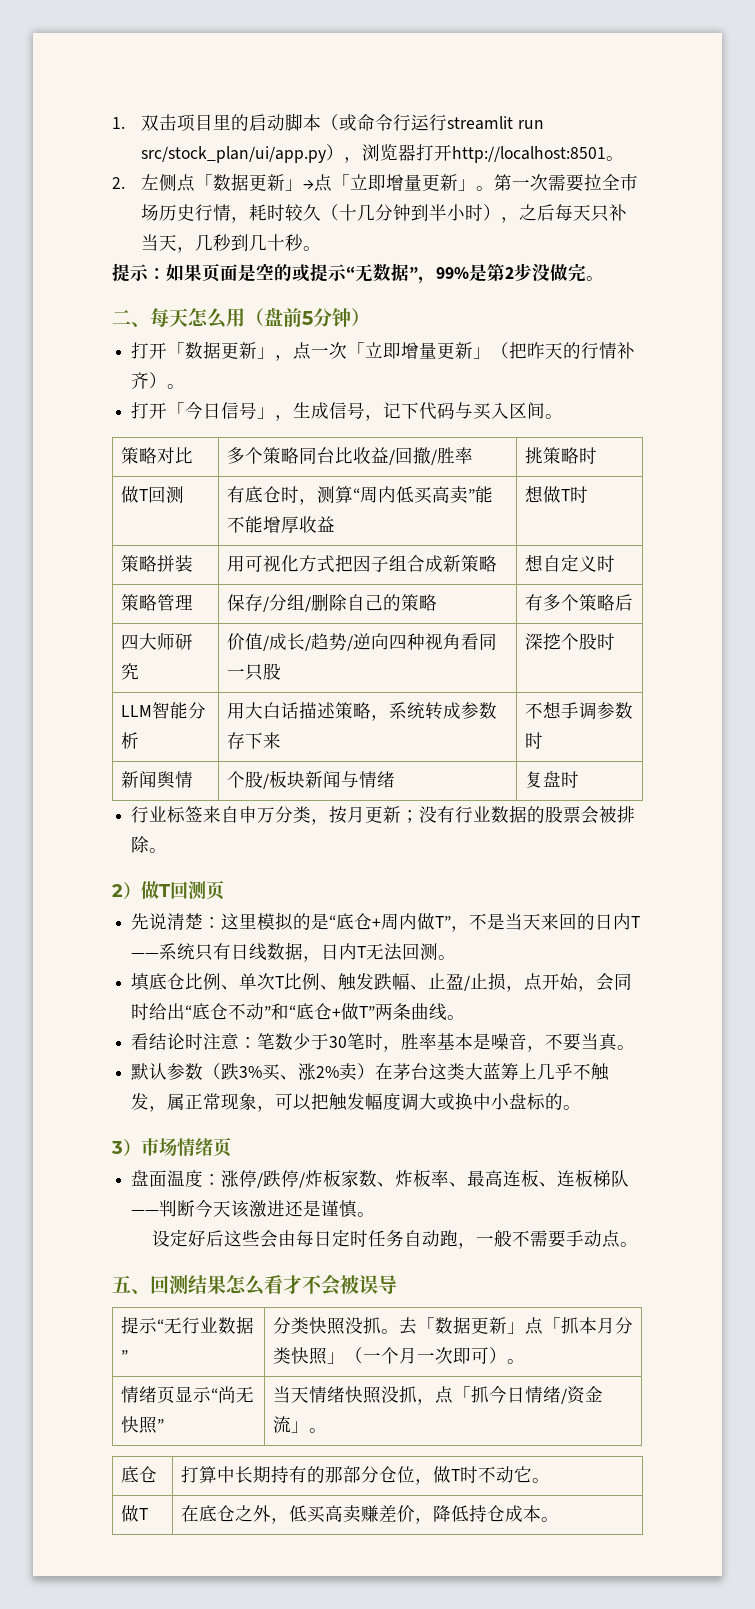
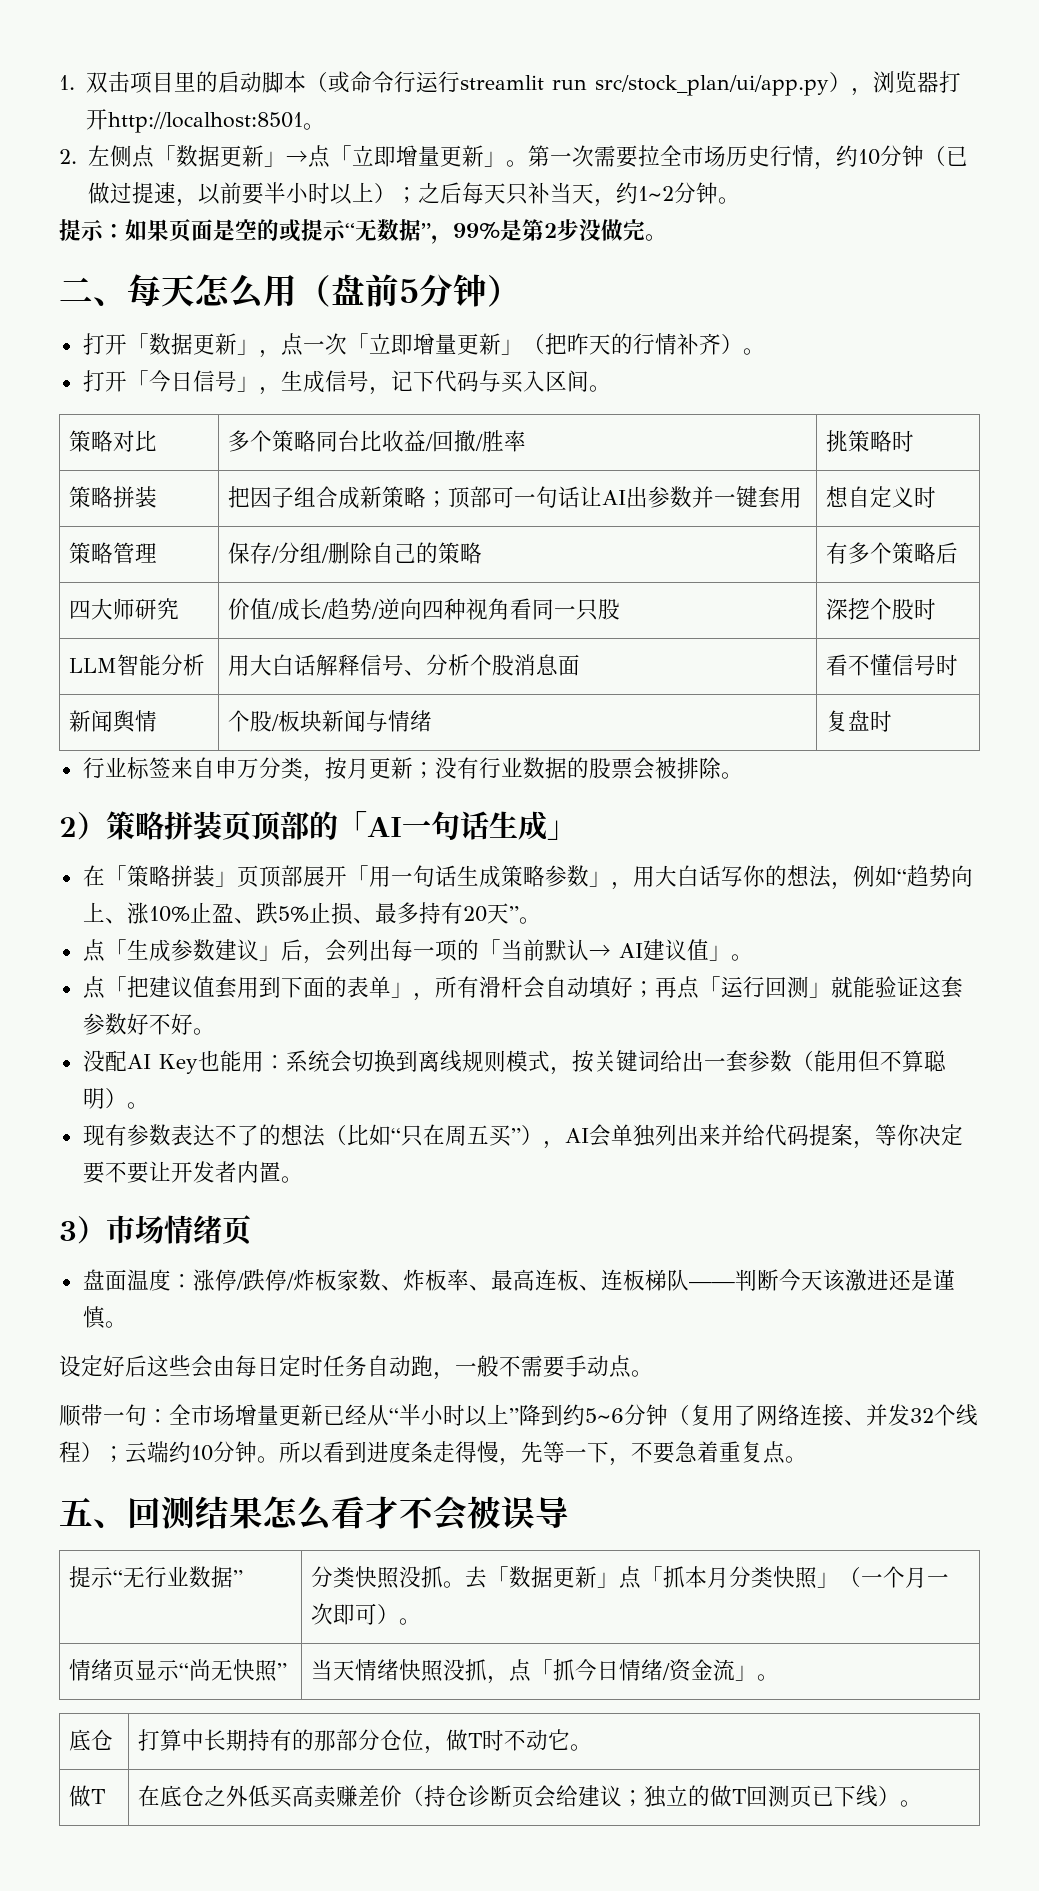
[249,204,520,223] 耗时较久（十几分钟到半小时）， -> [835,145,968,167] [87,182,418,207] 约10分钟（已做过提速，以前要半小时以上）；
[195,234,304,251] 几秒到几十秒 -> [615,182,718,204] 约1~2分钟
[120,486,184,503] [226,486,493,505] [226,516,335,533] [524,485,588,503] // 做T回测 | 有底仓时，测算“周内低买高卖”能不能增厚收益 | 想做T时 -> (914, 441) none
[226,555,335,573] 用可视化方式 -> (157, 497) none
(497, 563) none -> [425,486,802,509] ；顶部可一句话让AI出参数并一键套用
[298,702,497,721] [226,732,281,749] [524,701,633,720] 描述策略，系统转成参数存下来 | 不想手调参数 -> [315,654,580,676] [825,654,936,676] 解释信号、分析个股消息面 | 看不懂信号
[141,880,224,900] [131,912,641,932] [131,942,457,962] [131,973,633,992] [131,1003,466,1021] [131,1033,636,1052] [131,1062,611,1081] [131,1093,564,1112] 做T回测页 // 先说清楚：这里模拟的是“底仓+周内做T”，不是当天来回的日内T ——系统只有日线数据，日内T无法回测。 // 填底仓比例、单次T比例、触发跌幅、止盈/止损，点开始，会同时给出“底仓不动”和“底仓+做T”两条曲线。 // 看结论时注意：笔数少于30笔时，胜率基本是噪音，不要当真。 // 默认参数（跌3%买、涨2%卖）在茅台这类大蓝筹上几乎不触发，属正常现象，可以把触发幅度调大或换中小盘标的 -> [106,811,576,841] [82,865,973,890] [82,902,541,925] [82,939,753,964] [82,976,963,1001] [82,1013,215,1035] [82,1050,947,1075] [82,1088,149,1109] [82,1124,963,1149] [82,1161,281,1184] 策略拼装页顶部的「AI一句话生成」 // 在「策略拼装」页顶部展开「用一句话生成策略参数」，用大白话写你的想法，例如“趋势向上、涨10%止盈、跌5%止损、最多持有20天”。 // 点「生成参数建议」后，会列出每一项的「当前默认→ AI建议值」。 // 点「把建议值套用到下面的表单」，所有滑杆会自动填好；再点「运行回测」就能验证这套参数好不好。 // 没配AI Key也能用：系统会切换到离线规则模式，按关键词给出一套参数（能用但不算聪明）。 // 现有参数表达不了的想法（比如“只在周五买”），AI会单独列出来并给代码提案，等你决定要不要让开发者内置
(638, 1244) none -> [59,1404,978,1427] [59,1441,807,1466] // 顺带一句：全市场增量更新已经从“半小时以上”降到约5~6分钟（复用了网络连接、并发32个线程）；云端约10分钟。所以看到进度条走得慢，先等一下，不要急着重复点。
[270,1518,289,1524] ， -> (248, 1796) none
[414,1505,541,1524] ，降低持仓成本 -> [401,1785,900,1808] （持仓诊断页会给建议；独立的做T回测页已下线）

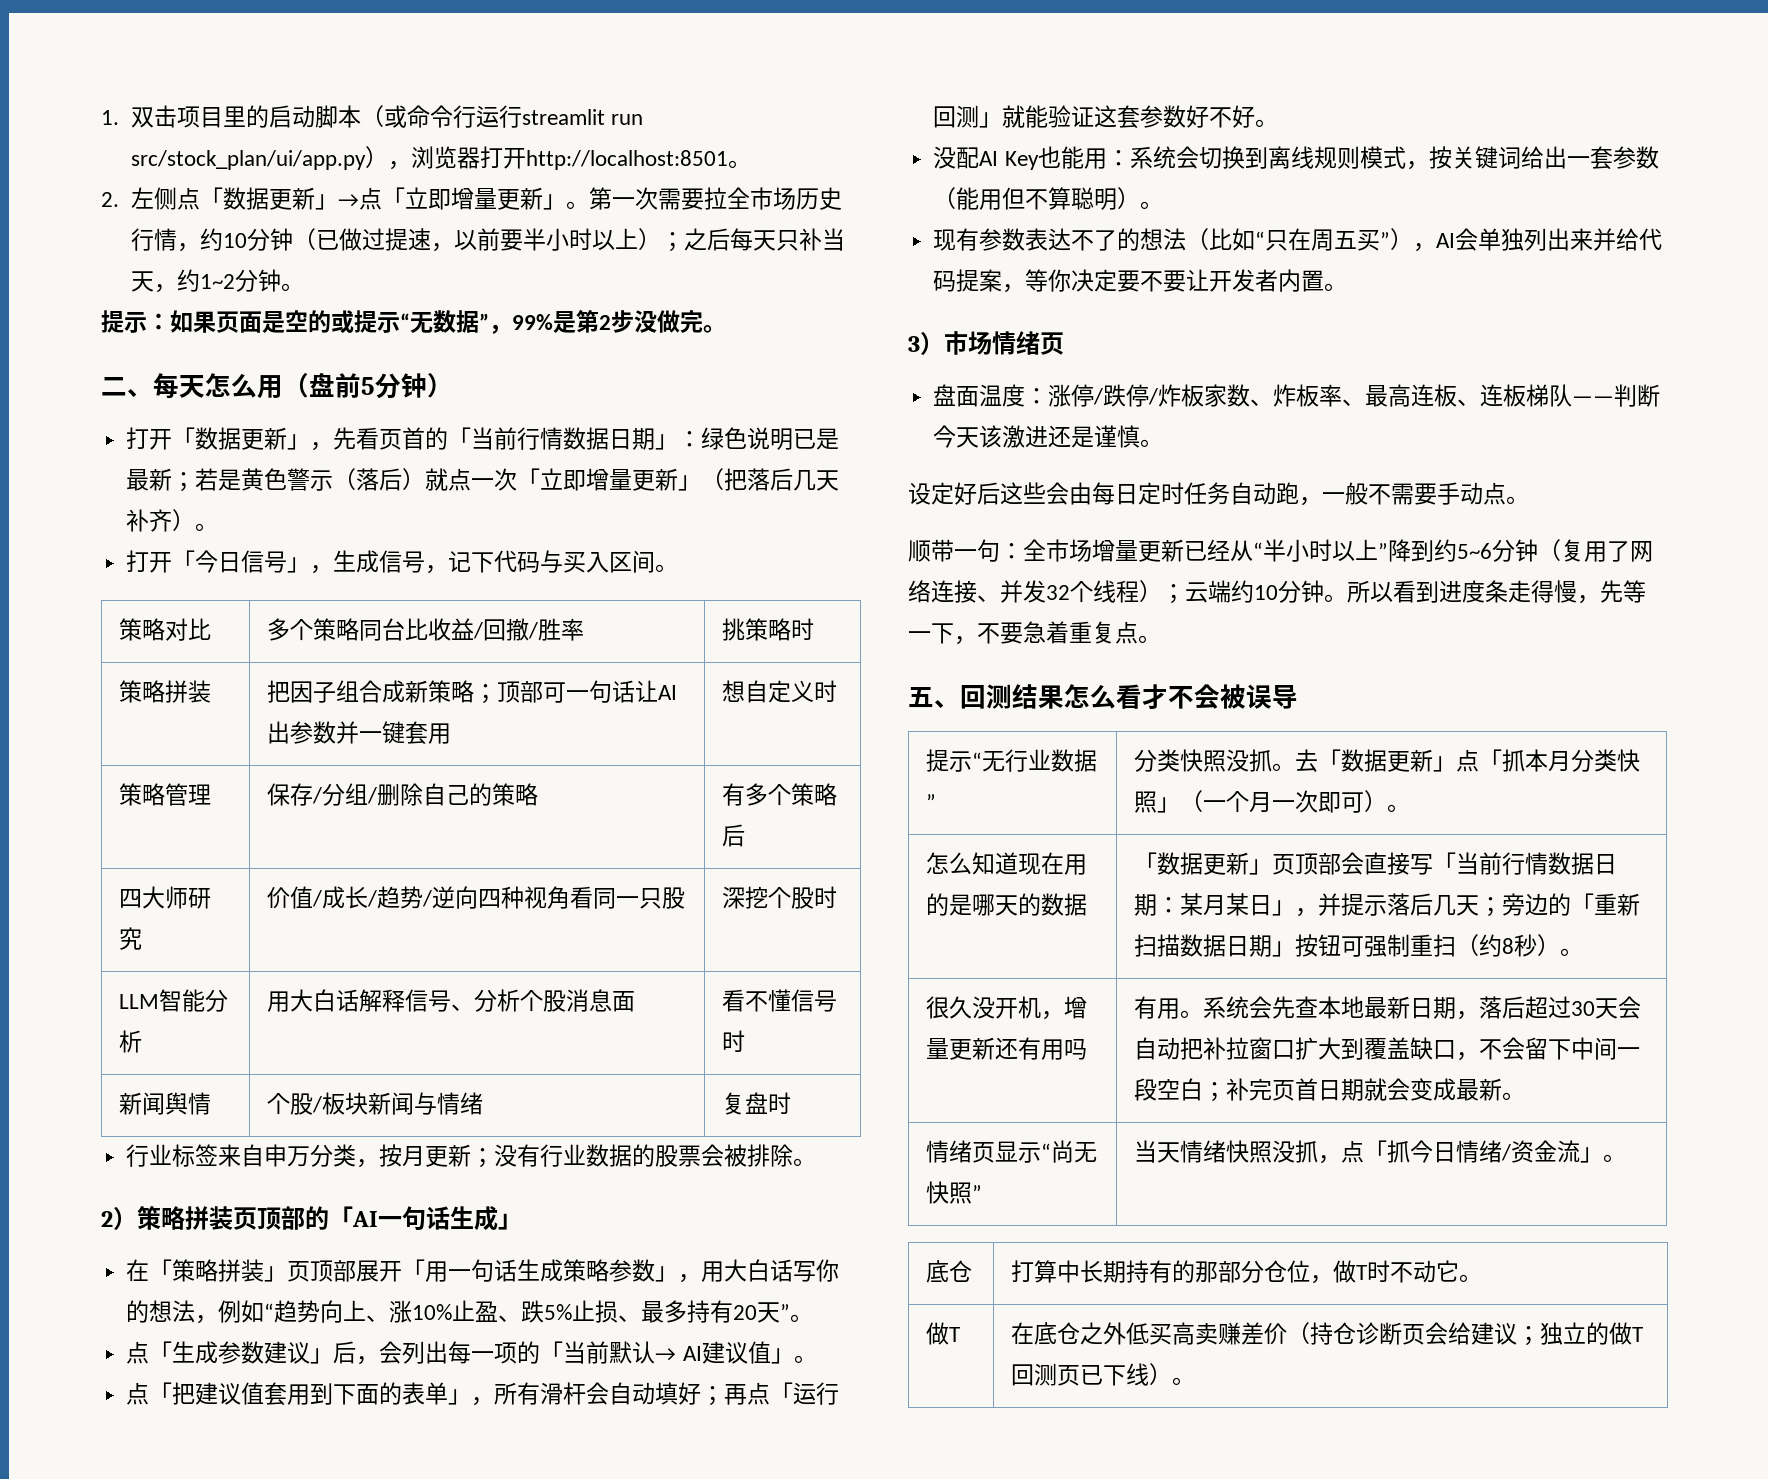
(281, 354) none -> [333,427,840,450] [126,468,449,492] 先看页首的「当前行情数据日期」：绿色说明已是最新；若是黄色警示（落后）就
[566,333,677,355] 昨天的行情 -> [747,468,840,491] 落后几天
(421, 1621) none -> [925,852,1087,875] [925,893,1087,916] [1133,852,1617,875] [1133,893,1640,917] [1133,934,1583,957] [925,996,1087,1020] [925,1037,1087,1060] [1133,996,1641,1020] [1133,1037,1640,1061] [1133,1078,1525,1102] // 怎么知道现在用的是哪天的数据 | 「数据更新」页顶部会直接写「当前行情数据日期：某月某日」，并提示落后几天；旁边的「重新扫描数据日期」按钮可强制重扫（约8秒）。 // 很久没开机，增量更新还有用吗 | 有用。系统会先查本地最新日期，落后超过30天会自动把补拉窗口扩大到覆盖缺口，不会留下中间一段空白；补完页首日期就会变成最新。

